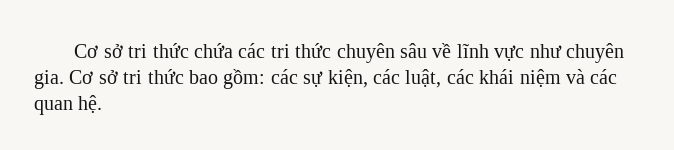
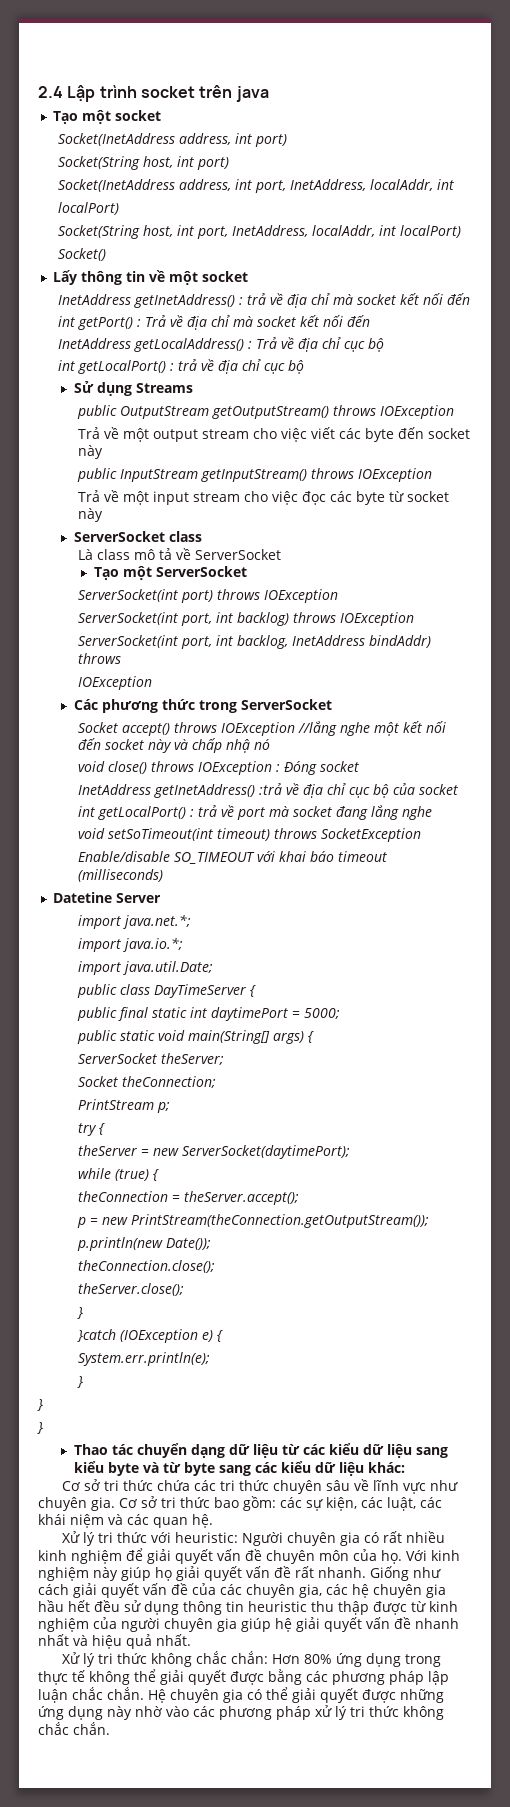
(74, 51) none -> [38,85,269,102] [53,110,162,125] [58,133,288,147] [58,156,230,170] [58,179,455,193] [58,202,120,215] [58,225,462,239] [58,248,107,261] [53,270,249,286] [58,293,471,308] [58,315,371,330] [58,337,385,352] [58,359,305,374] [73,381,193,397] [77,405,455,419] [78,427,471,442] [78,445,104,459] [77,468,433,482] [78,490,450,505] [78,508,104,522] [73,531,202,542] [78,548,282,560] [93,566,247,581] [78,589,339,603] [78,612,415,626] [78,635,432,649] [78,653,122,664] [78,676,153,690] [73,699,332,713] [78,721,447,736] [78,738,271,753] [78,761,360,775] [78,783,459,798] [78,805,433,820] [78,828,422,842] [78,851,388,864] [78,869,164,882] [53,892,162,903] [78,915,192,929] [78,938,184,952] [78,961,214,975] [77,984,257,998] [77,1007,341,1021] [77,1030,315,1044] [78,1053,225,1065] [78,1076,217,1088] [78,1099,171,1113] [78,1123,106,1136] [78,1145,351,1159] [78,1168,160,1181] [78,1191,300,1205] [77,1214,430,1228] [77,1237,212,1251] [78,1260,216,1273] [78,1283,185,1296] [77,1307,84,1319] [77,1329,224,1343] [78,1352,211,1366] [77,1376,84,1388] [37,1399,43,1411] [37,1422,43,1434] [73,1443,448,1459] [73,1461,405,1477] 2.4 Lập trình socket trên java // Tạo một socket // Socket(InetAddress address, int port) // Socket(String host, int port) // Socket(InetAddress address, int port, InetAddress, localAddr, int // localPort) // Socket(String host, int port, InetAddress, localAddr, int localPort) // Socket() // Lấy thông tin về một socket // InetAddress getInetAddress() : trả về địa chỉ mà socket kết nối đến // int getPort() : Trả về địa chỉ mà socket kết nối đến // InetAddress getLocalAddress() : Trả về địa chỉ cục bộ // int getLocalPort() : trả về địa chỉ cục bộ // Sử dụng Streams // public OutputStream getOutputStream() throws IOException // Trả về một output stream cho việc viết các byte đến socket này // public InputStream getInputStream() throws IOException // Trả về một input stream cho việc đọc các byte từ socket này // ServerSocket class // Là class mô tả về ServerSocket // Tạo một ServerSocket // ServerSocket(int port) throws IOException // ServerSocket(int port, int backlog) throws IOException // ServerSocket(int port, int backlog, InetAddress bindAddr) throws // IOException // Các phương thức trong ServerSocket // Socket accept() throws IOException //lắng nghe một kết nối đến socket này và chấp nhậ nó // void close() throws IOException : Đóng socket // InetAddress getInetAddress() :trả về địa chỉ cục bộ của socket // int getLocalPort() : trả về port mà socket đang lắng nghe // void setSoTimeout(int timeout) throws SocketException // Enable/disable SO_TIMEOUT với khai báo timeout (milliseconds) // Datetine Server // import java.net.*; // import java.io.*; // import java.util.Date; // public class DayTimeServer { // public final static int daytimePort = 5000; // public static void main(String[] args) { // ServerSocket theServer; // Socket theConnection; // PrintStream p; // try { // theServer = new ServerSocket(daytimePort); // while (true) { // theConnection = theServer.accept(); // p = new PrintStream(theConnection.getOutputStream()); // p.println(new Date()); // theConnection.close(); // theServer.close(); // } // }catch (IOException e) { // System.err.println(e); // } // } // } // Thao tác chuyển dạng dữ liệu từ các kiểu dữ liệu sang kiểu byte và từ byte sang các kiểu dữ liệu khác: //
(103, 104) none -> [61,1531,445,1546] [38,1548,460,1564] [38,1566,441,1581] [38,1583,446,1598] [38,1600,458,1615] [38,1617,459,1632] [38,1634,191,1649] [61,1651,441,1667] [38,1669,449,1685] [38,1687,444,1703] [38,1705,444,1720] [38,1722,110,1735] // Xử lý tri thức với heuristic: Người chuyên gia có rất nhiều kinh nghiệm để giải quyết vấn đề chuyên môn của họ. Với kinh nghiệm này giúp họ giải quyết vấn đề rất nhanh. Giống như cách giải quyết vấn đề của các chuyên gia, các hệ chuyên gia hầu hết đều sử dụng thông tin heuristic thu thập được từ kinh nghiệm của người chuyên gia giúp hệ giải quyết vấn đề nhanh nhất và hiệu quả nhất. // Xử lý tri thức không chắc chắn: Hơn 80% ứng dụng trong thực tế không thể giải quyết được bằng các phương pháp lập luận chắc chắn. Hệ chuyên gia có thể giải quyết được những ứng dụng này nhờ vào các phương pháp xử lý tri thức không chắc chắn.

